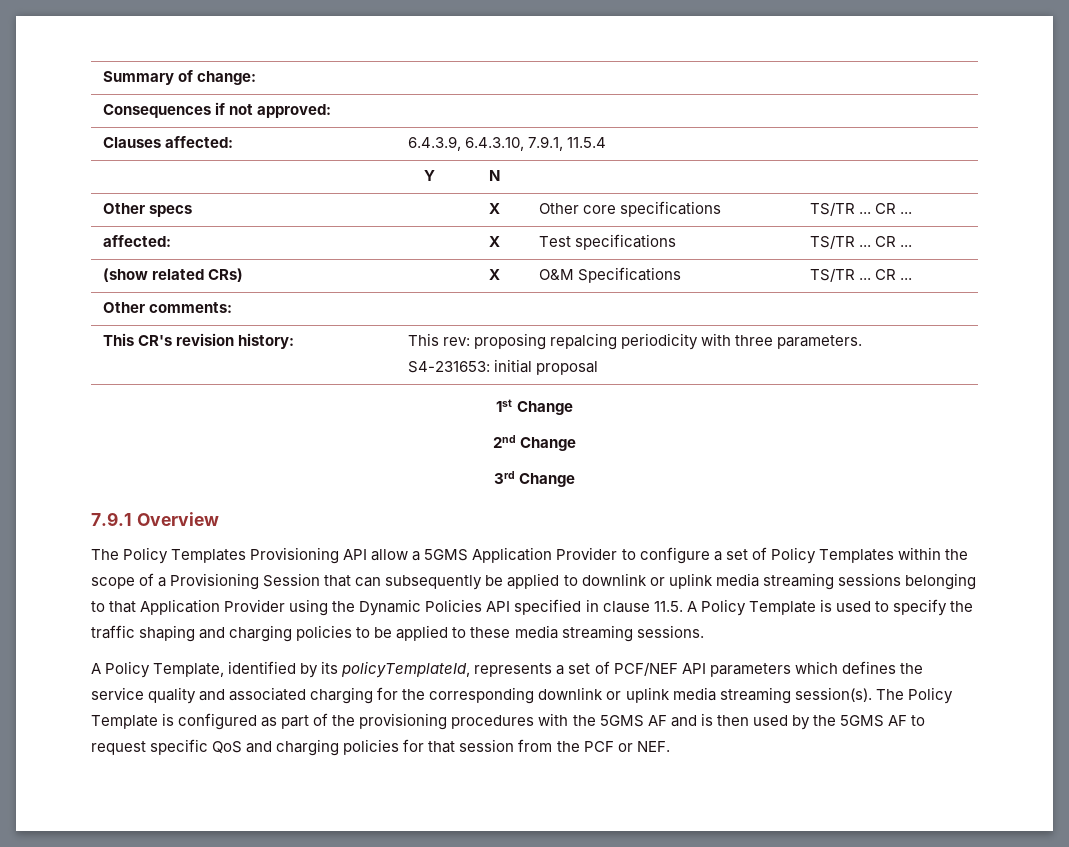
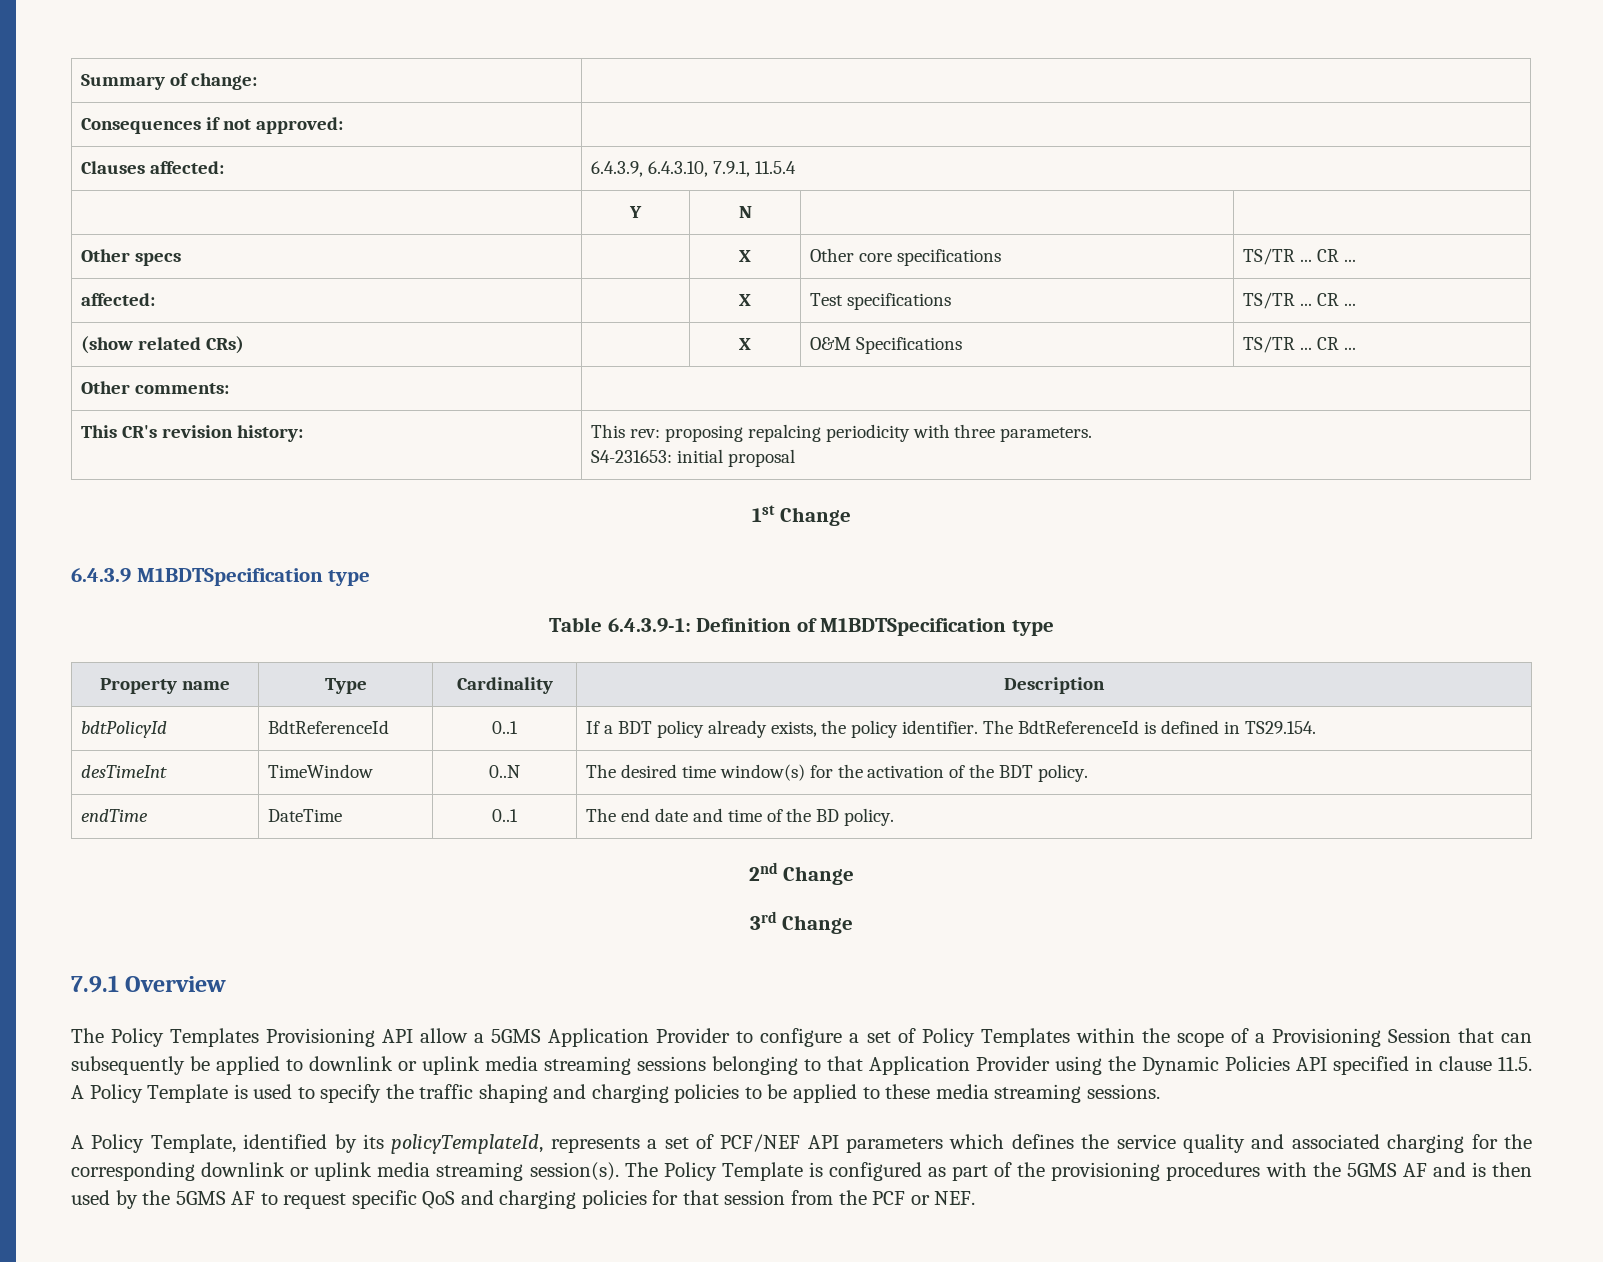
(573, 408) none -> [71,568,371,586] [549,617,1054,636] [100,678,230,694] [324,678,367,694] [456,677,553,694] [1004,677,1105,694] [80,721,167,738] [267,720,389,734] [492,721,518,734] [585,720,1317,738] [80,765,167,778] [267,764,373,778] [489,765,520,778] [585,764,1089,782] [80,809,148,822] [267,809,342,822] [492,809,518,822] [585,808,895,826] // 6.4.3.9 M1BDTSpecification type // Table 6.4.3.9-1: Definition of M1BDTSpecification type // Property name | Type | Cardinality | Description // bdtPolicyId | BdtReferenceId | 0..1 | If a BDT policy already exists, the policy identifier. The BdtReferenceId is defined in TS29.154. // desTimeInt | TimeWindow | 0..N | The desired time window(s) for the activation of the BDT policy. // endTime | DateTime | 0..1 | The end date and time of the BD policy.

